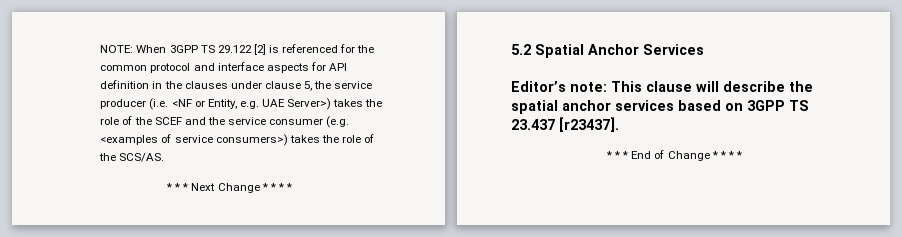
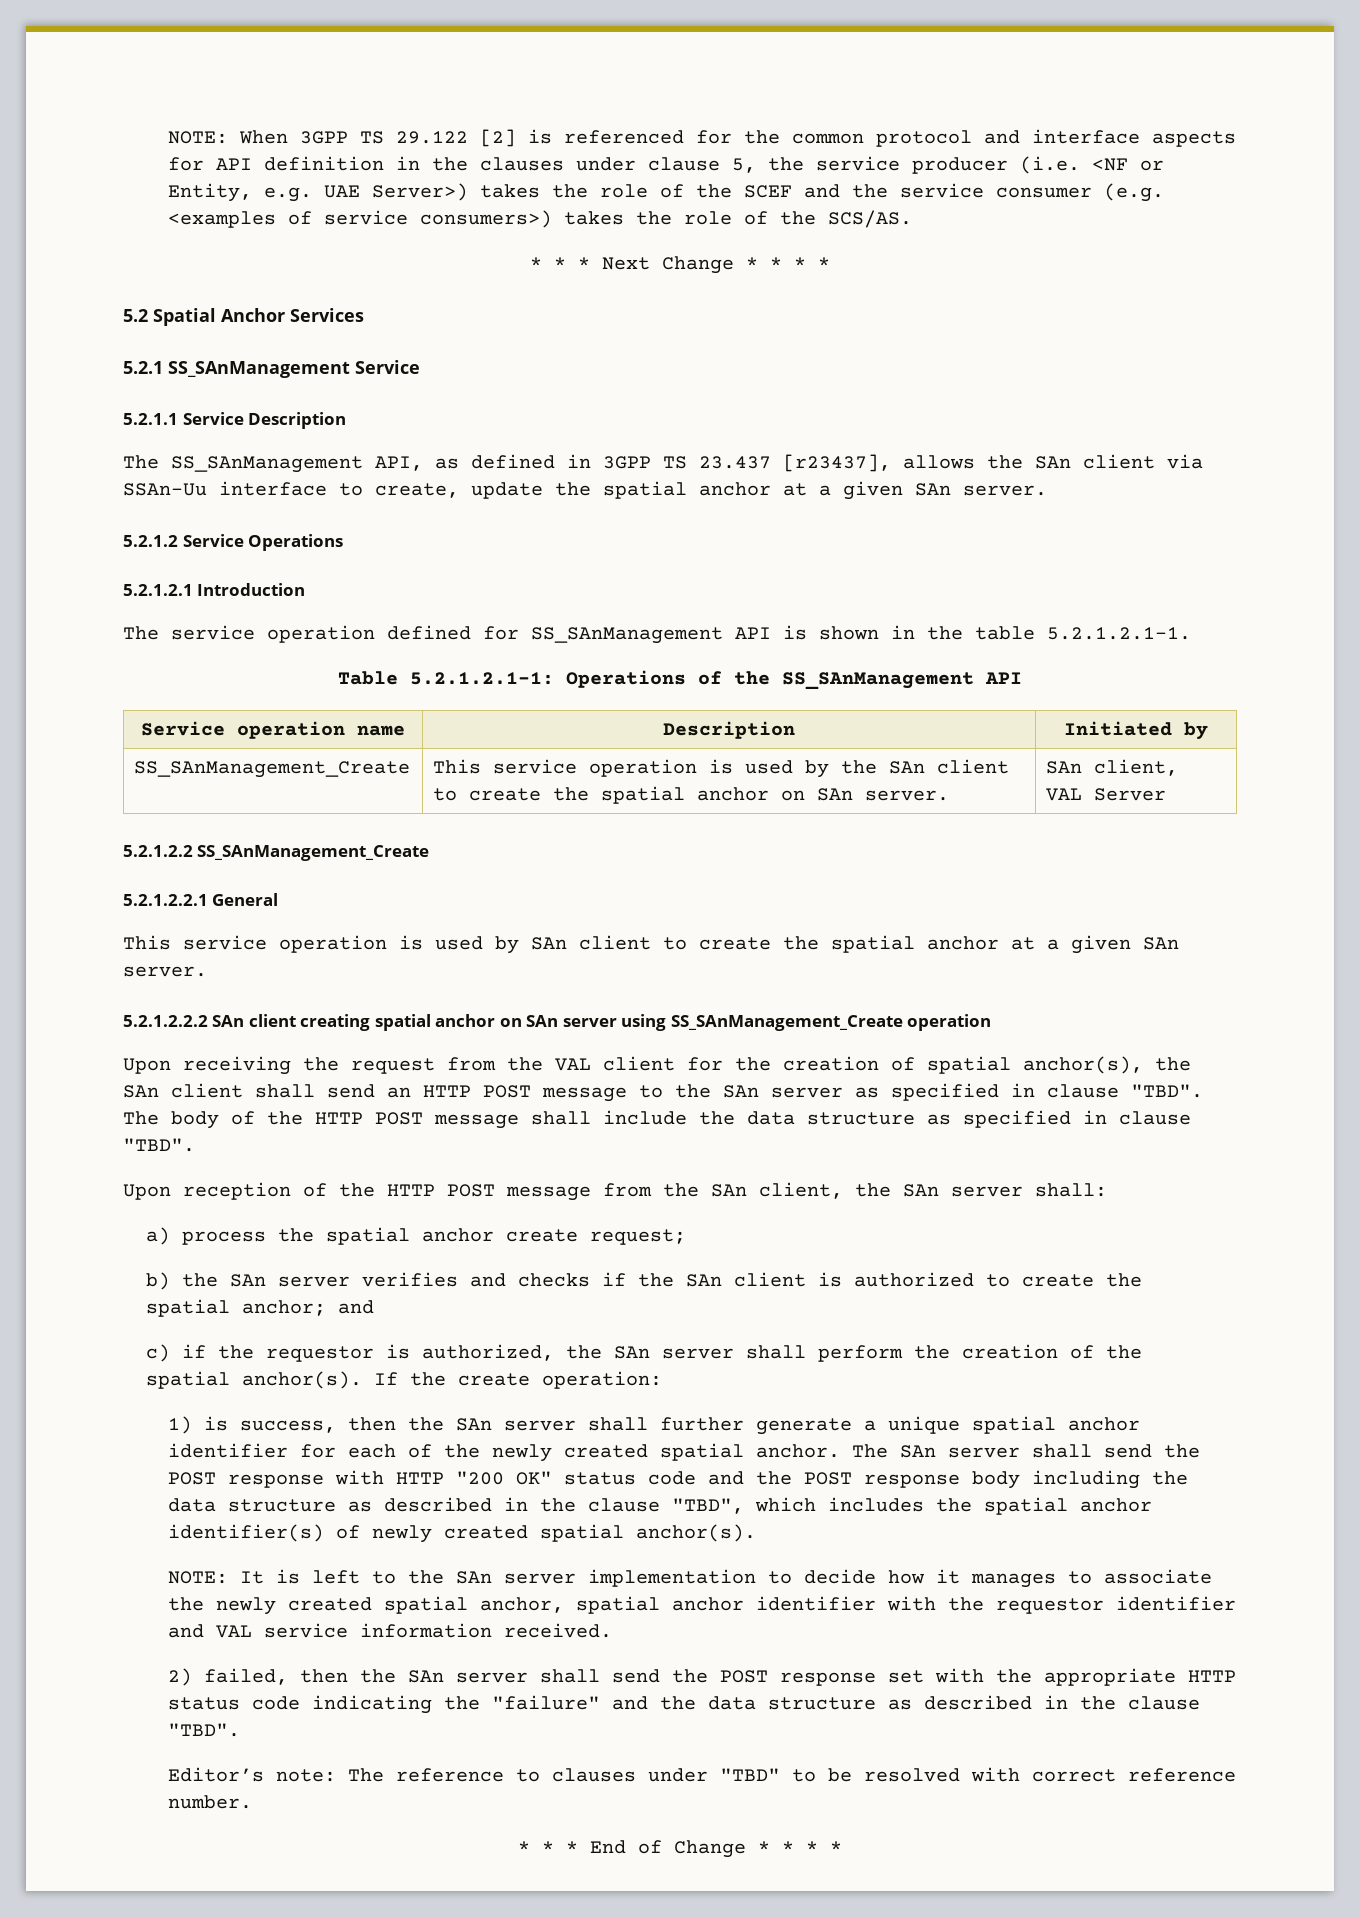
[511,81,813,92] [511,100,809,114] [511,117,619,132] Editor’s note: This clause will describe the spatial anchor services based on 3GPP TS 23.437 [r23437]. -> [123,360,420,378] [123,412,347,429] [123,454,1203,473] [123,481,1047,500] [123,534,344,551] [123,583,306,596] [123,625,1191,644] [338,670,1022,690] [141,721,405,739] [663,721,795,739] [1064,721,1208,740] [134,761,411,778] [433,759,1010,778] [433,786,950,804] [1046,759,1179,776] [1046,788,1167,801] [123,845,430,861] [123,893,279,906] [123,935,1179,954] [123,966,207,977] [123,1014,992,1031] [123,1056,1191,1075] [123,1083,1203,1102] [123,1110,1191,1129] [123,1138,195,1152] [123,1182,1107,1201] [145,1227,686,1245] [145,1272,1142,1290] [145,1299,374,1317] [145,1344,1142,1362] [145,1371,662,1389] [168,1416,1141,1435] [168,1443,1201,1462] [168,1470,1189,1489] [168,1497,1153,1515] [168,1524,757,1543] [168,1569,1213,1588] [168,1596,1237,1615] [168,1623,613,1638] [168,1668,1237,1686] [168,1695,1201,1714] [168,1723,241,1737] [168,1767,1237,1782] [168,1795,253,1809] 5.2.1 SS_SAnManagement Service // 5.2.1.1 Service Description // The SS_SAnManagement API, as defined in 3GPP TS 23.437 [r23437], allows the SAn client via SSAn-Uu interface to create, update the spatial anchor at a given SAn server. // 5.2.1.2 Service Operations // 5.2.1.2.1 Introduction // The service operation defined for SS_SAnManagement API is shown in the table 5.2.1.2.1-1. // Table 5.2.1.2.1-1: Operations of the SS_SAnManagement API // Service operation name | Description | Initiated by // SS_SAnManagement_Create | This service operation is used by the SAn client to create the spatial anchor on SAn server. | SAn client, VAL Server // 5.2.1.2.2 SS_SAnManagement_Create // 5.2.1.2.2.1 General // This service operation is used by SAn client to create the spatial anchor at a given SAn server. // 5.2.1.2.2.2 SAn client creating spatial anchor on SAn server using SS_SAnManagement_Create operation // Upon receiving the request from the VAL client for the creation of spatial anchor(s), the SAn client shall send an HTTP POST message to the SAn server as specified in clause "TBD". The body of the HTTP POST message shall include the data structure as specified in clause "TBD". // Upon reception of the HTTP POST message from the SAn client, the SAn server shall: // a) process the spatial anchor create request; // b) the SAn server verifies and checks if the SAn client is authorized to create the spatial anchor; and // c) if the requestor is authorized, the SAn server shall perform the creation of the spatial anchor(s). If the create operation: // 1) is success, then the SAn server shall further generate a unique spatial anchor identifier for each of the newly created spatial anchor. The SAn server shall send the POST response with HTTP "200 OK" status code and the POST response body including the data structure as described in the clause "TBD", which includes the spatial anchor identifier(s) of newly created spatial anchor(s). // NOTE: It is left to the SAn server implementation to decide how it manages to associate the newly created spatial anchor, spatial anchor identifier with the requestor identifier and VAL service information received. // 2) failed, then the SAn server shall send the POST response set with the appropriate HTTP status code indicating the "failure" and the data structure as described in the clause "TBD". // Editor’s note: The reference to clauses under "TBD" to be resolved with correct reference number.

